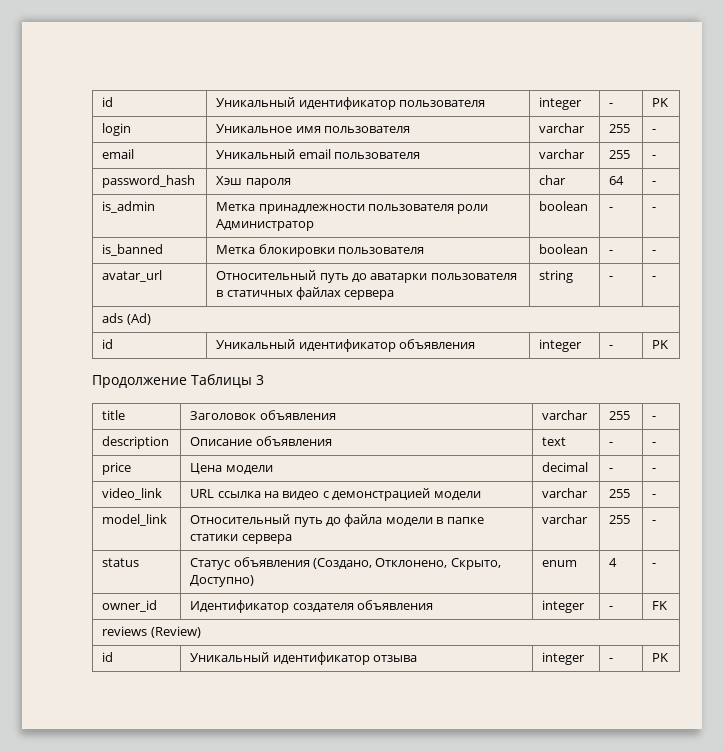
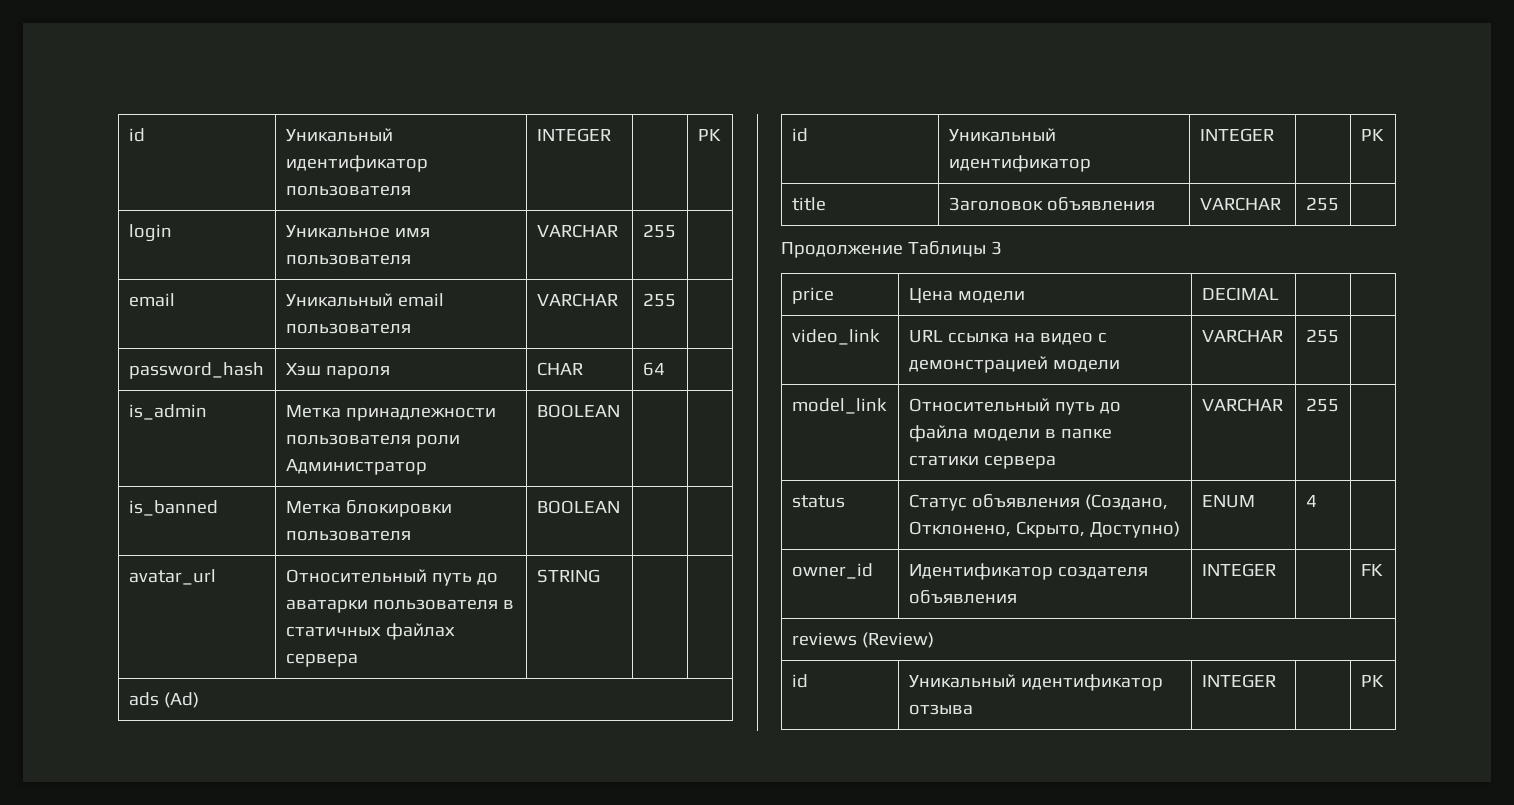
[539,97,583,110] [609,103,614,107] integer | - -> [536,128,611,142] INTEGER |
[539,123,586,133] [609,124,631,133] [652,129,657,133] varchar | 255 | - -> [536,224,618,238] [642,224,676,238] VARCHAR | 255 |
[539,149,586,159] [609,150,631,159] [652,155,657,159] varchar | 255 | - -> [536,293,618,307] [642,293,676,307] VARCHAR | 255 |
[539,175,567,185] char -> [536,362,583,376] CHAR
[652,181,657,185] - -> (665, 369) none
[539,201,589,211] [609,207,614,211] [652,207,657,211] boolean | - | - -> [536,404,620,418] BOOLEAN | |
[539,244,589,254] [609,250,614,254] [652,250,657,254] boolean | - | - -> [536,500,620,514] BOOLEAN | |
[539,270,574,283] [609,276,614,280] [652,276,657,280] string | - | - -> [536,569,600,583] STRING | |
[399,339,476,349] [539,339,583,352] [609,345,614,349] [652,340,669,349] [92,374,264,388] объявления | integer | - | PK // Продолжение Таблицы 3 -> [1199,128,1274,142] [1360,129,1384,141] | INTEGER | | PK
[542,410,589,420] [609,411,631,420] [652,416,657,420] [102,436,170,449] [190,436,332,446] [542,437,567,446] [609,442,614,446] [652,442,657,446] varchar | 255 | - // description | Описание объявления | text | - | - -> [1199,197,1281,211] [1305,197,1339,211] [781,241,1002,258] VARCHAR | 255 | // Продолжение Таблицы 3
[542,462,589,472] [609,468,614,472] [652,468,657,472] decimal | - | - -> [1201,287,1279,301] DECIMAL | |
[542,488,589,498] [609,489,631,498] [652,494,657,498] varchar | 255 | - -> [1201,329,1283,343] [1305,329,1339,343] VARCHAR | 255 |
[542,514,589,524] [609,515,631,524] [652,520,657,524] varchar | 255 | - -> [1201,398,1283,412] [1305,398,1339,412] VARCHAR | 255 |
[542,560,578,567] enum -> [1201,495,1255,508] ENUM
[652,563,657,567] - -> (1317, 501) none
[542,600,586,613] [609,606,614,610] integer | - -> [1201,563,1276,577] INTEGER |
[542,652,586,665] [609,658,614,662] integer | - -> [1201,674,1276,688] INTEGER |

